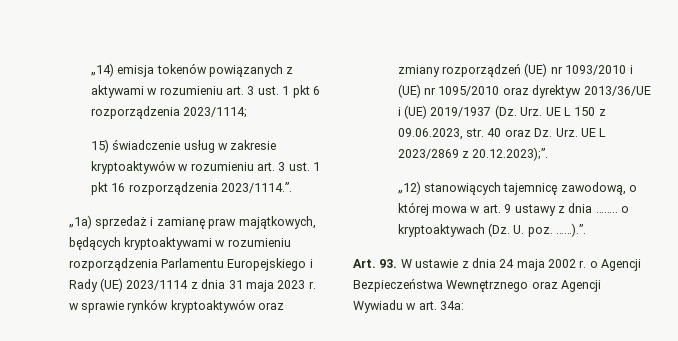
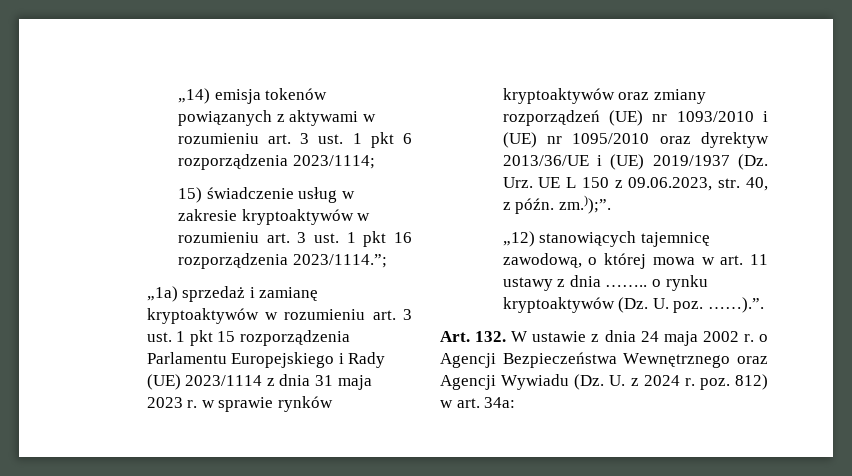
[221,182,293,193] 2023/1114.”. -> [292,254,387,268] 2023/1114.”;
[208,216,316,229] [68,237,291,250] praw majątkowych, będących kryptoaktywami w rozumieniu -> [146,308,412,324] [146,330,236,346] kryptoaktywów w rozumieniu art. 3 ust. 1 pkt 15
[487,128,607,137] [397,147,549,161] 40 oraz Dz. Urz. UE L 2023/2869 z 20.12.2023);”. -> [746,177,768,191] [502,195,611,214] 40, z późn. zm.));”.
[504,204,512,213] 9 -> [750,254,768,265] 11
[397,224,485,237] kryptoaktywach -> [665,275,708,291] [502,297,615,313] rynku kryptoaktywów
[379,259,398,268] 93. -> [475,331,507,342] 132.
(403, 306) none -> [574,374,768,390] (Dz. U. z 2024 r. poz. 812)

